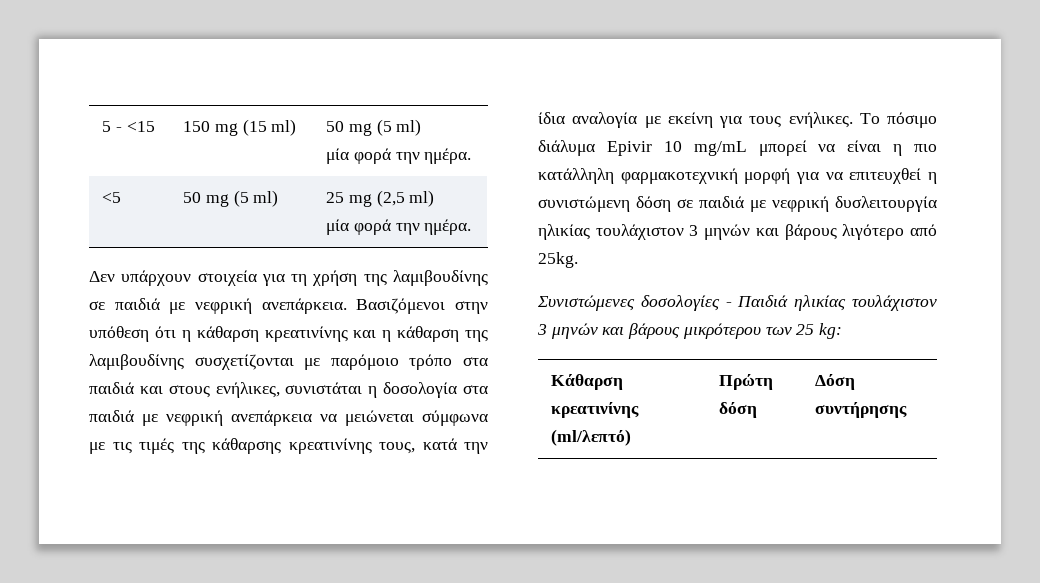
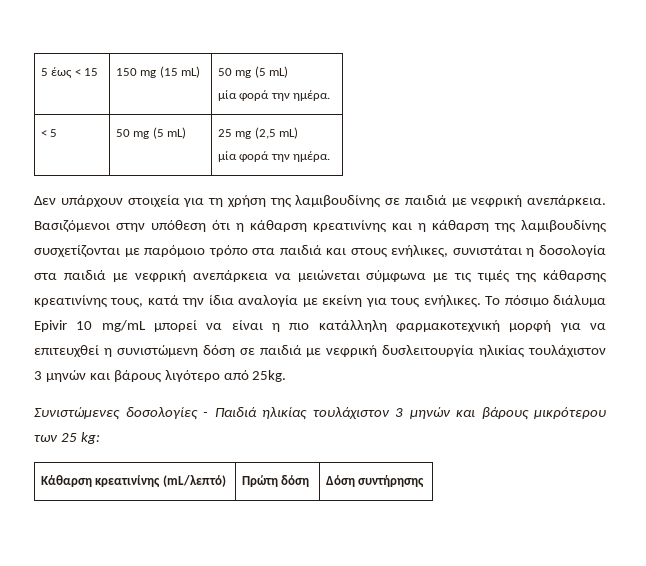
[102,121,155,132] 5 - <15 -> [40,67,99,78] 5 έως < 15
[271,119,297,136] [326,119,422,136] [326,148,472,164] [102,192,122,203] [183,190,279,207] ml) | 50 mg (5 ml) // μία φορά την ημέρα. // <5 | 50 mg (5 ml) -> [181,66,201,78] [217,66,289,78] [217,90,331,101] [40,129,58,137] [115,127,187,139] mL) | 50 mg (5 mL) // μία φορά την ημέρα. // < 5 | 50 mg (5 mL)
[409,190,435,207] ml) -> [279,127,299,139] mL)
[551,429,632,446] (ml/λεπτό) -> [162,475,226,487] (mL/λεπτό)

